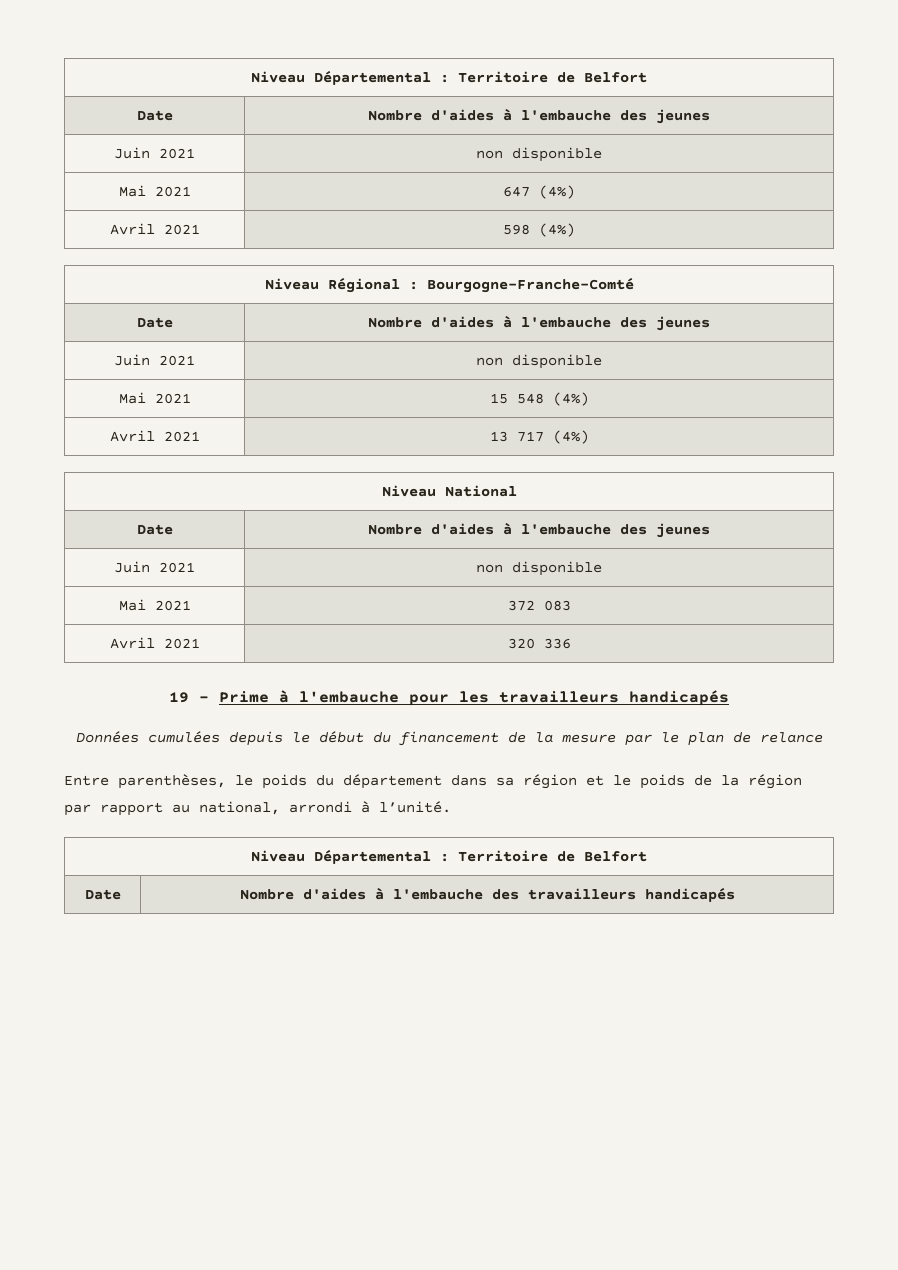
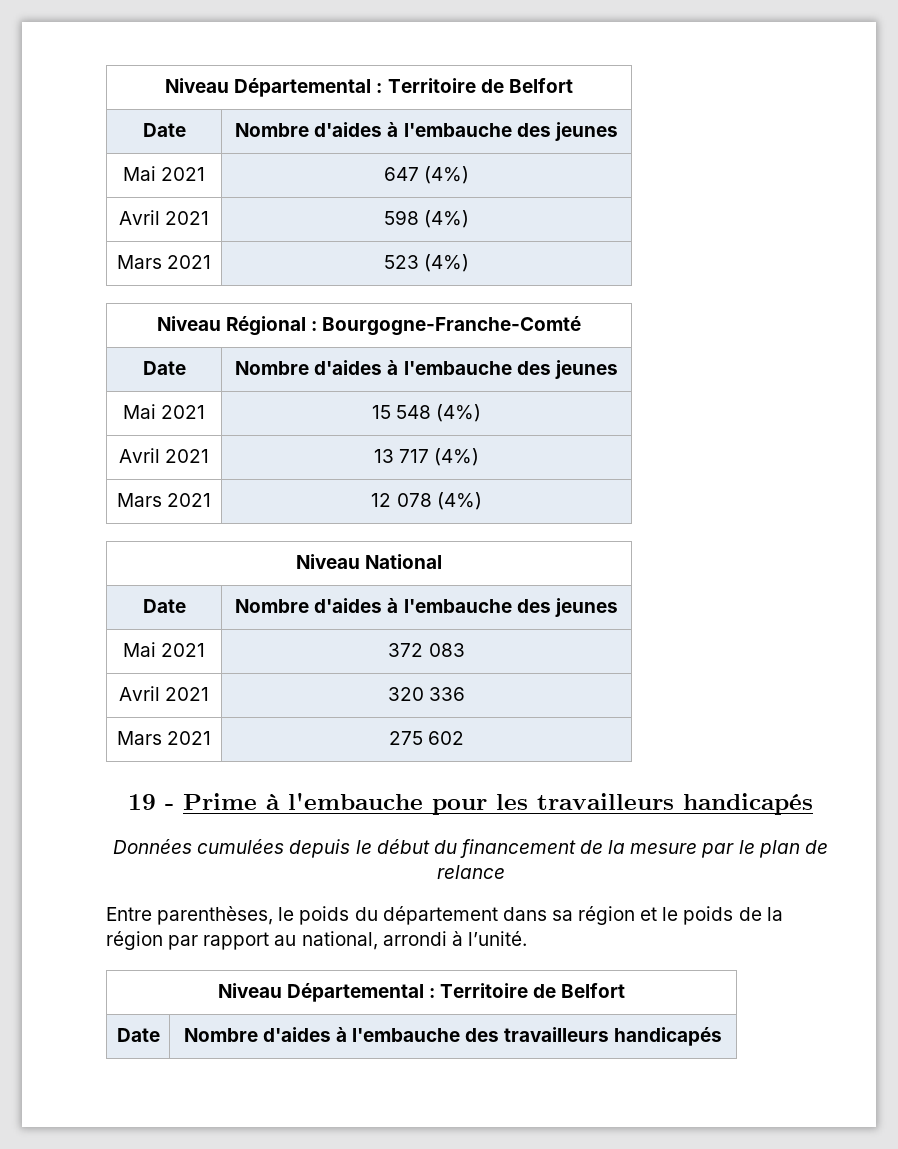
[114,147,195,159] [476,147,602,162] // Juin 2021 | non disponible -> (618, 131) none
(575, 230) none -> [116,255,212,269] [383,254,470,272] // Mars 2021 | 523 (4%)
[114,354,195,366] [476,354,602,369] // Juin 2021 | non disponible -> (618, 369) none
(589, 437) none -> [116,493,212,507] [371,492,482,510] // Mars 2021 | 12 078 (4%)
[114,561,195,573] [476,561,602,576] // Juin 2021 | non disponible -> (618, 607) none
(571, 643) none -> [116,731,212,745] [388,731,465,745] // Mars 2021 | 275 602

